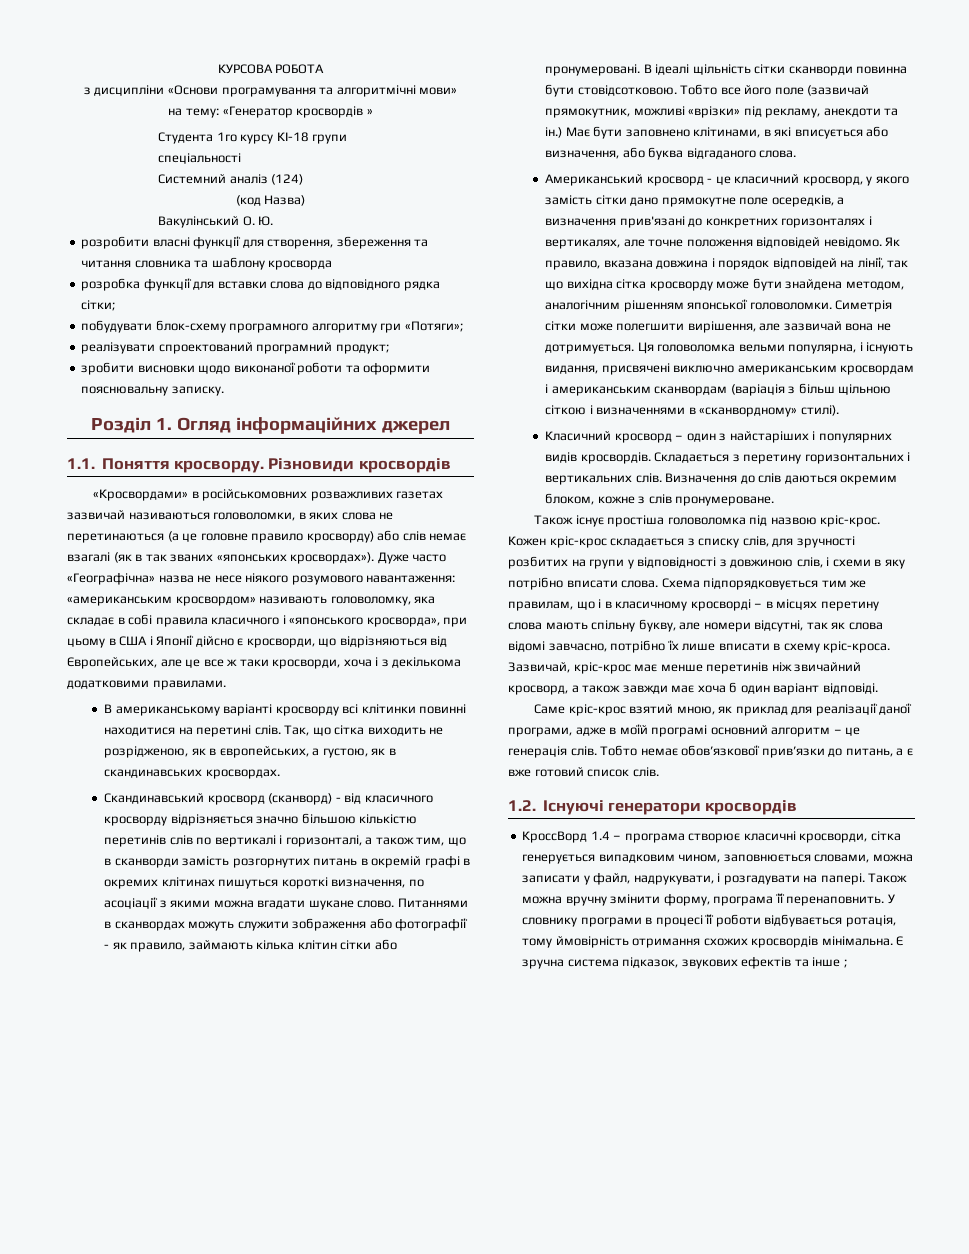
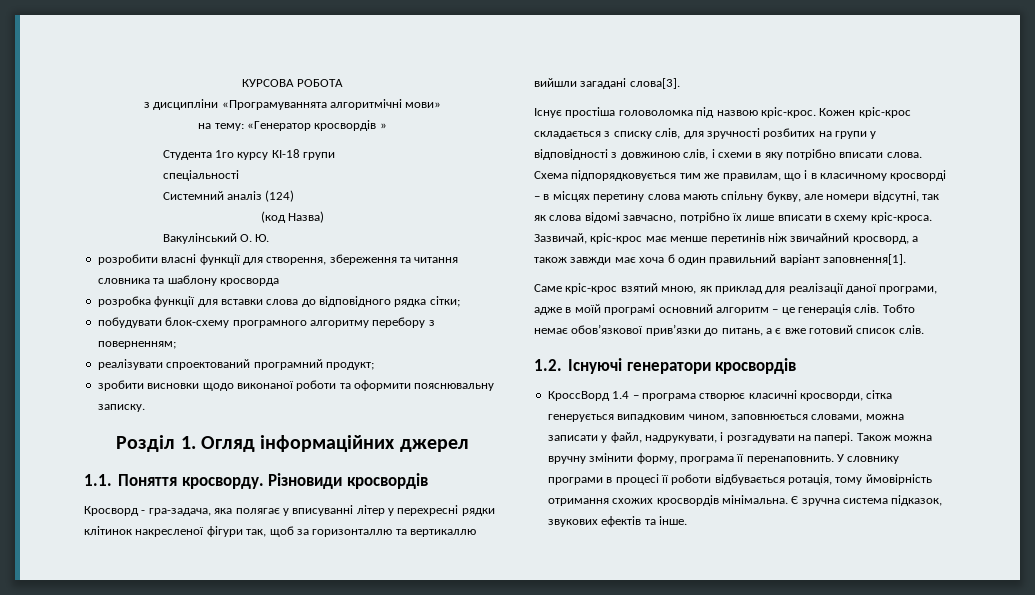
[167,85,334,97] «Основи програмування та -> [221,100,327,110] «Програмуваннята
[380,321,463,333] гри «Потяги»; -> [372,317,435,328] [97,341,176,349] перебору з поверненням;
[93,489,444,501] [67,510,394,521] [67,530,467,543] [67,552,447,564] [67,573,456,585] [67,596,436,606] [67,614,468,627] [67,635,448,648] [67,657,462,669] [67,680,226,690] [104,704,467,716] [104,725,444,737] [104,746,396,758] [104,769,280,779] [104,793,433,805] [104,813,418,826] [104,835,466,847] [104,856,471,868] [104,877,424,889] [104,897,468,910] [104,918,469,931] [104,939,397,952] [545,64,908,76] [545,84,870,97] [545,106,899,118] [545,126,889,139] [545,147,797,160] [545,174,909,186] [545,195,845,207] [545,216,872,228] [545,237,901,249] [545,257,909,270] [545,278,904,291] [545,299,893,312] [545,321,891,333] [545,342,914,354] [545,363,915,375] [545,383,892,396] [545,405,839,417] [545,431,892,443] [545,452,911,464] [545,473,898,485] [545,493,775,506] [534,515,604,527] «Кросвордами» в російськомовних розважливих газетах зазвичай називаються головоломки, в яких слова не перетинаються (а це головне правило кросворду) або слів немає взагалі (як в так званих «японських кросвордах»). Дуже часто «Географічна» назва не несе ніякого розумового навантаження: «американським кросвордом» називають головоломку, яка складає в собі правила класичного і «японського кросворда», при цьому в США і Японії дійсно є кросворди, що відрізняються від Європейських, але це все ж таки кросворди, хоча і з декількома додатковими правилами. // В американському варіанті кросворду всі клітинки повинні находитися на перетині слів. Так, що сітка виходить не розрідженою, як в європейських, а густою, як в скандинавських кросвордах. // Скандинавський кросворд (сканворд) - від класичного кросворду відрізняється значно більшою кількістю перетинів слів по вертикалі і горизонталі, а також тим, що в сканворди замість розгорнутих питань в окремій графі в окремих клітинах пишуться короткі визначення, по асоціації з якими можна вгадати шукане слово. Питаннями в сканвордах можуть служити зображення або фотографії - як правило, займають кілька клітин сітки або пронумеровані. В ідеалі щільність сітки сканворди повинна бути стовідсотковою. Тобто все його поле (зазвичай прямокутник, можливі «врізки» під рекламу, анекдоти та ін.) Має бути заповнено клітинами, в які вписується або визначення, або буква відгаданого слова. // Американський кросворд - це класичний кросворд, у якого замість сітки дано прямокутне поле осередків, а визначення прив'язані до конкретних горизонталях і вертикалях, але точне положення відповідей невідомо. Як правило, вказана довжина і порядок відповідей на лінії, так що вихідна сітка кросворду може бути знайдена методом, аналогічним рішенням японської головоломки. Симетрія сітки може полегшити вирішення, але зазвичай вона не дотримується. Ця головоломка вельми популярна, і існують видання, присвячені виключно американським кросвордам і американським сканвордам (варіація з більш щільною сіткою і визначеннями в «сканвордному» стилі). // Класичний кросворд – один з найстаріших і популярних видів кросвордів. Складається з перетину горизонтальних і вертикальних слів. Визначення до слів даються окремим блоком, кожне з слів пронумероване. // Також існує -> [84,505,495,516] [84,526,476,537] [534,78,680,89] [534,108,562,118] Кросворд - гра-задача, яка полягає у вписуванні літер у перехресні рядки клітинок накресленої фігури так, щоб за горизонталлю та вертикаллю вийшли загадані слова[3]. // Існує
[773,683,878,695] варіант відповіді. -> [709,254,906,265] правильний варіант заповнення[1].
[812,957,847,968] інше ; -> [658,516,687,525] інше.

